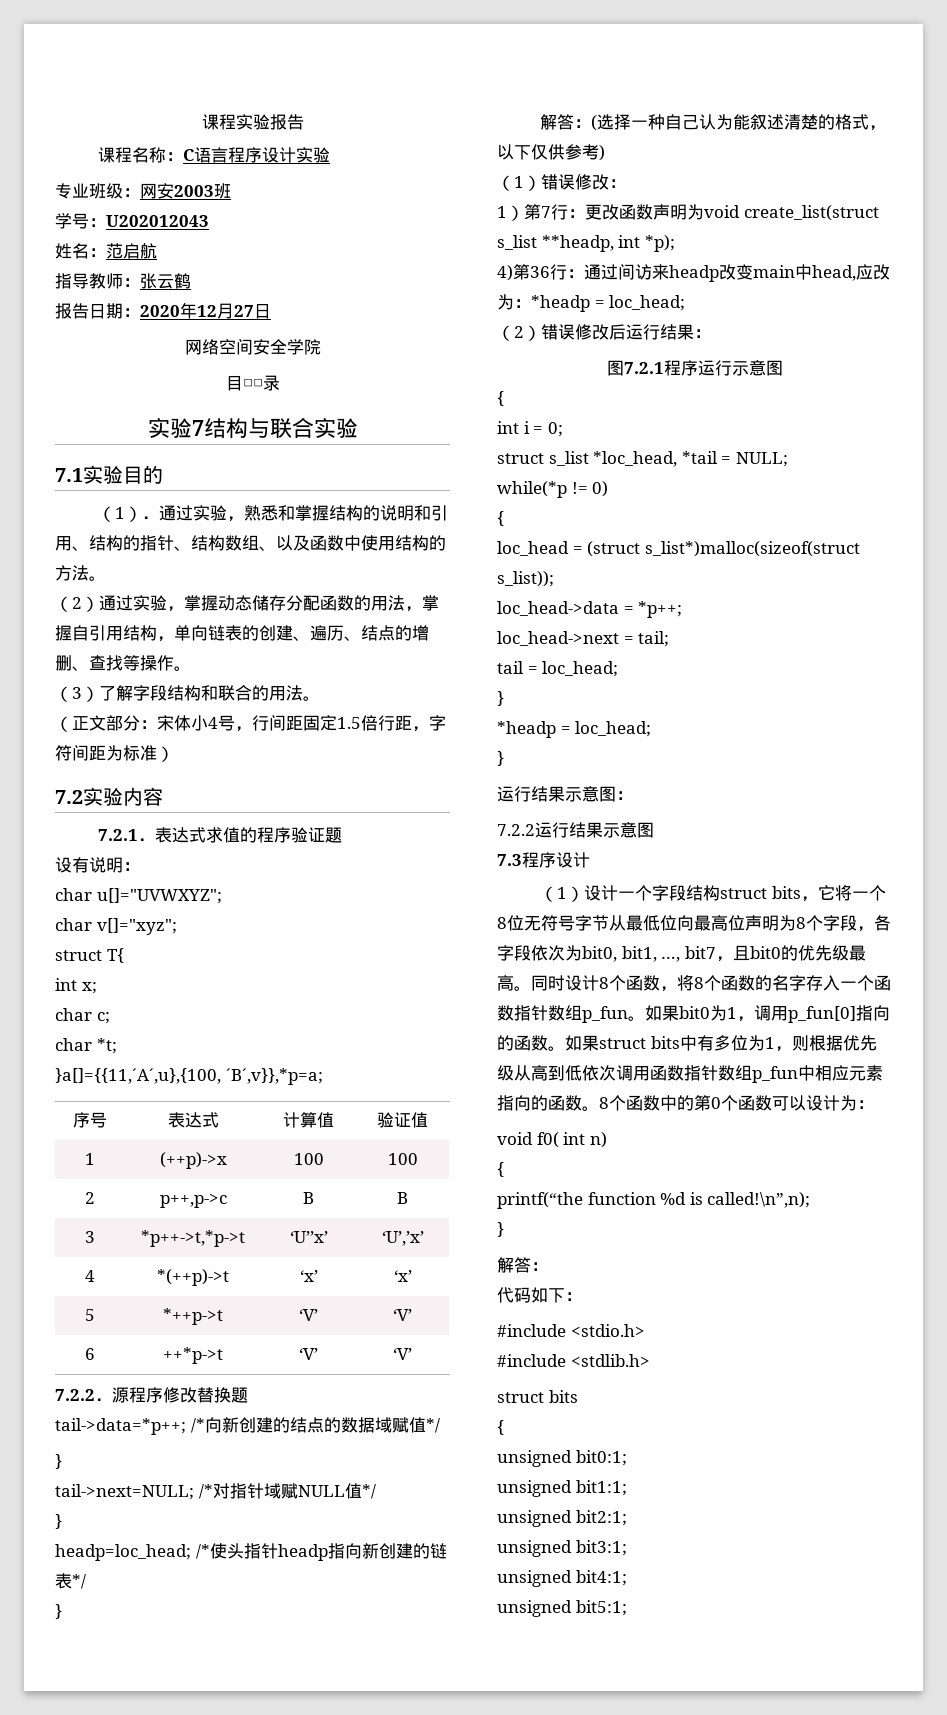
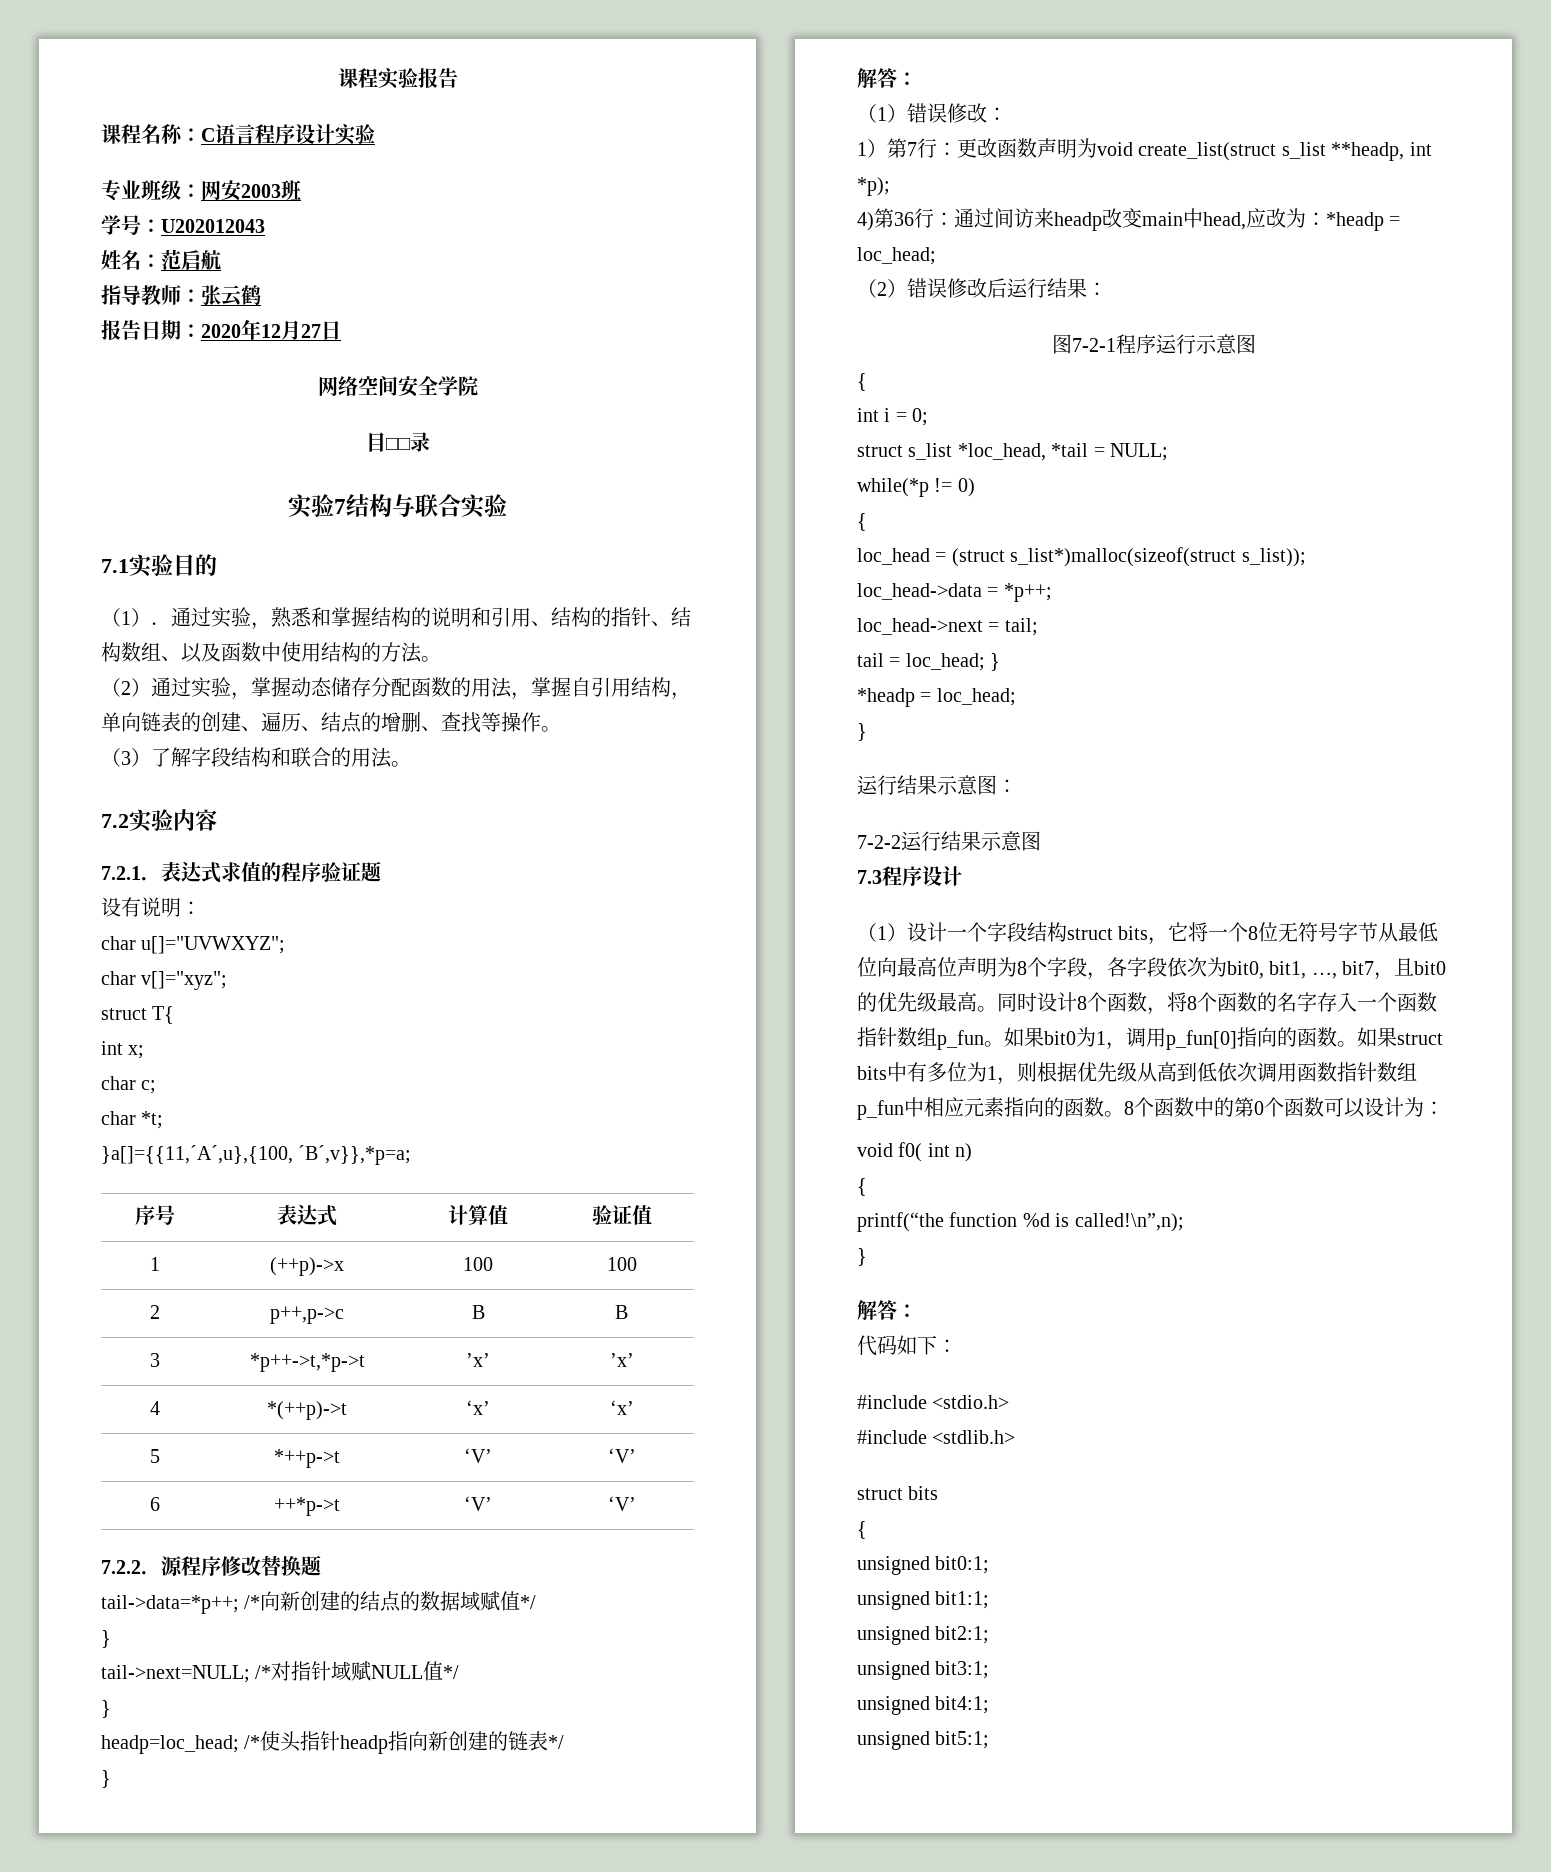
[55,715,446,732] [55,745,174,762] // （正文部分：宋体小4号，行间距固定1.5倍行距，字符间距为标准） -> (411, 764) none
[289,1231,328,1243] [381,1231,424,1246] ‘U’’x’ | ‘U’,’x’ -> [466,1353,490,1367] [609,1353,634,1367] ’x’ | ’x’
[591,114,887,131] [497,144,605,161] (选择一种自己认为能叙述清楚的格式，以下仅供参考) -> (917, 79) none
[623,362,664,374] 7.2.1 -> [1071,338,1116,352] 7-2-1
(619, 669) // -> (985, 662) none
[497,824,535,836] 7.2.2 -> [857,835,901,849] 7-2-2

